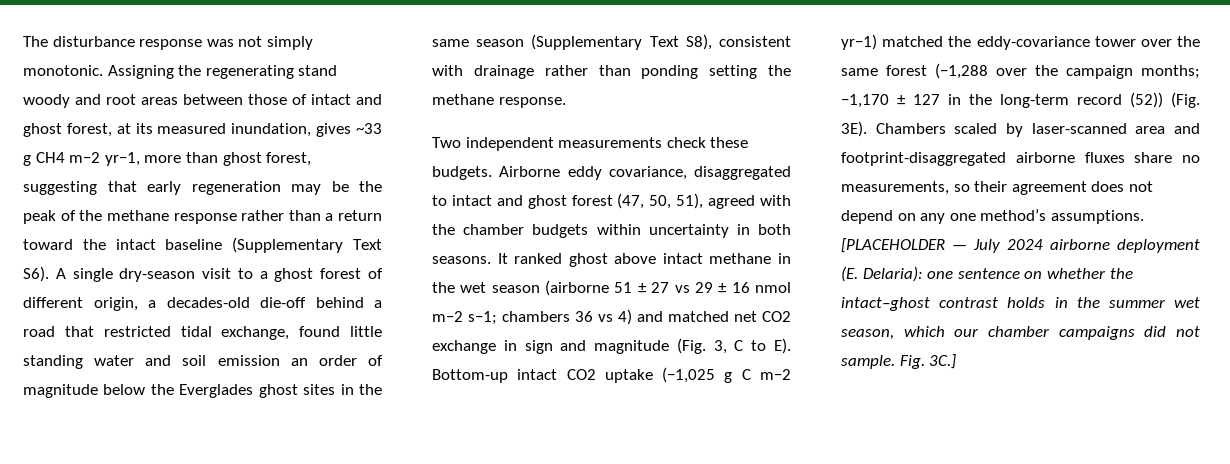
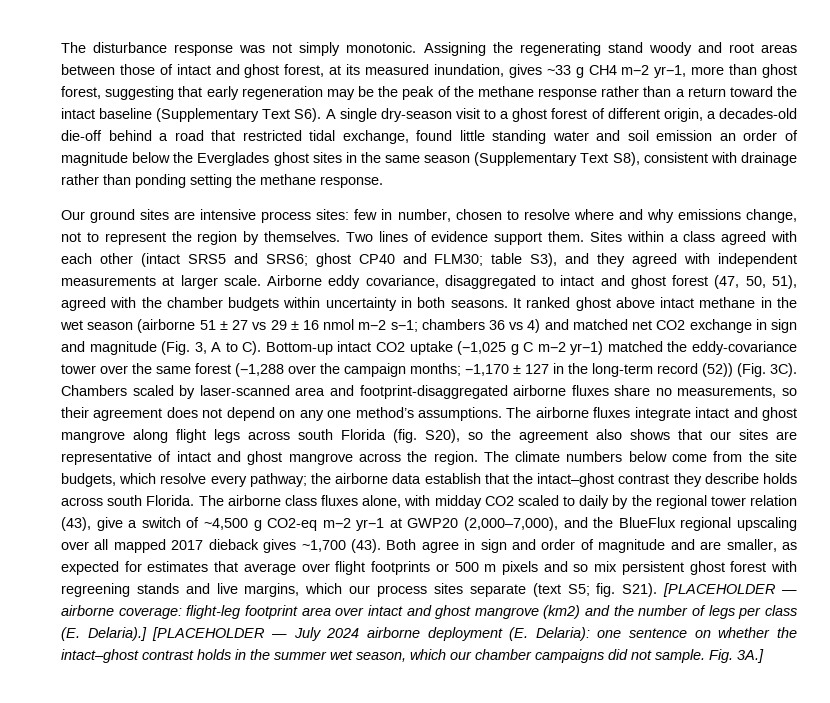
[432,137,749,151] [432,166,492,180] Two independent measurements check these budgets. -> [61,209,797,223] [61,231,798,245] [61,253,797,267] [61,275,261,289] Our ground sites are intensive process sites: few in number, chosen to resolve where and why emissions change, not to represent the region by themselves. Two lines of evidence support them. Sites within a class agreed with each other (intact SRS5 and SRS6; ghost CP40 and FLM30; table S3), and they agreed with independent measurements at larger scale.
[734,338,791,354] C to E). -> [211,341,262,355] A to C).
[841,121,867,137] 3E). -> [770,363,797,377] 3C).
(1144, 217) none -> [506,407,797,421] [61,429,797,443] [61,451,797,465] [61,473,798,487] [61,495,797,509] [61,517,797,531] [61,539,798,553] [61,561,797,575] [61,583,798,597] [61,605,797,619] [61,627,147,641] The airborne fluxes integrate intact and ghost mangrove along flight legs across south Florida (fig. S20), so the agreement also shows that our sites are representative of intact and ghost mangrove across the region. The climate numbers below come from the site budgets, which resolve every pathway; the airborne data establish that the intact–ghost contrast they describe holds across south Florida. The airborne class fluxes alone, with midday CO2 scaled to daily by the regional tower relation (43), give a switch of ~4,500 g CO2-eq m−2 yr−1 at GWP20 (2,000–7,000), and the BlueFlux regional upscaling over all mapped 2017 dieback gives ~1,700 (43). Both agree in sign and order of magnitude and are smaller, as expected for estimates that average over flight footprints or 500 m pixels and so mix persistent ghost forest with regreening stands and live margins, which our process sites separate (text S5; fig. S21). [PLACEHOLDER — airborne coverage: flight-leg footprint area over intact and ghost mangrove (km2) and the number of legs per class (E. Delaria).]
[929,354,957,369] 3C.] -> [737,649,764,663] 3A.]

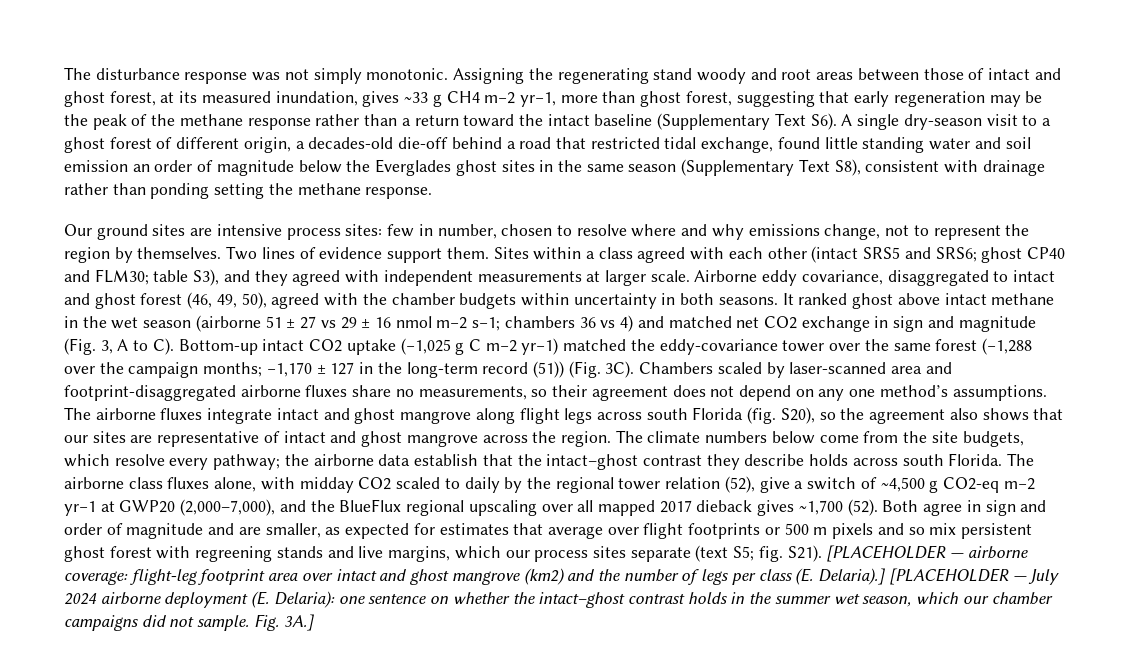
[714,275,797,289] (47, 50, 51), -> [187,292,267,309] (46, 49, 50),
[702,363,733,377] (52)) -> [532,361,564,378] (51))
[61,517,91,531] (43), -> [724,476,755,493] (52),
[350,539,381,553] (43). -> [847,499,878,516] (52).

